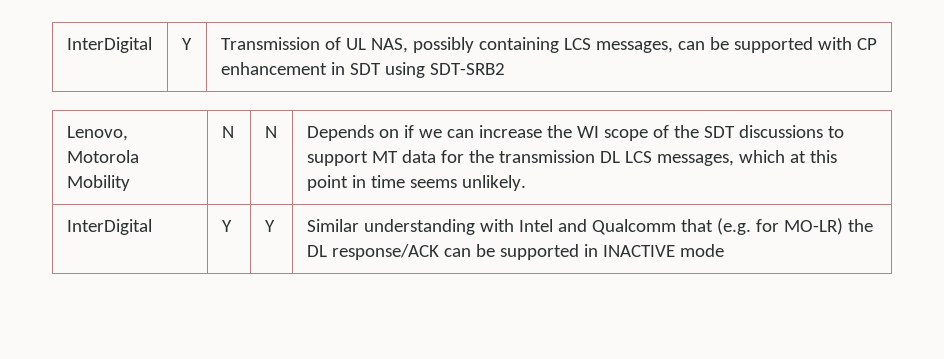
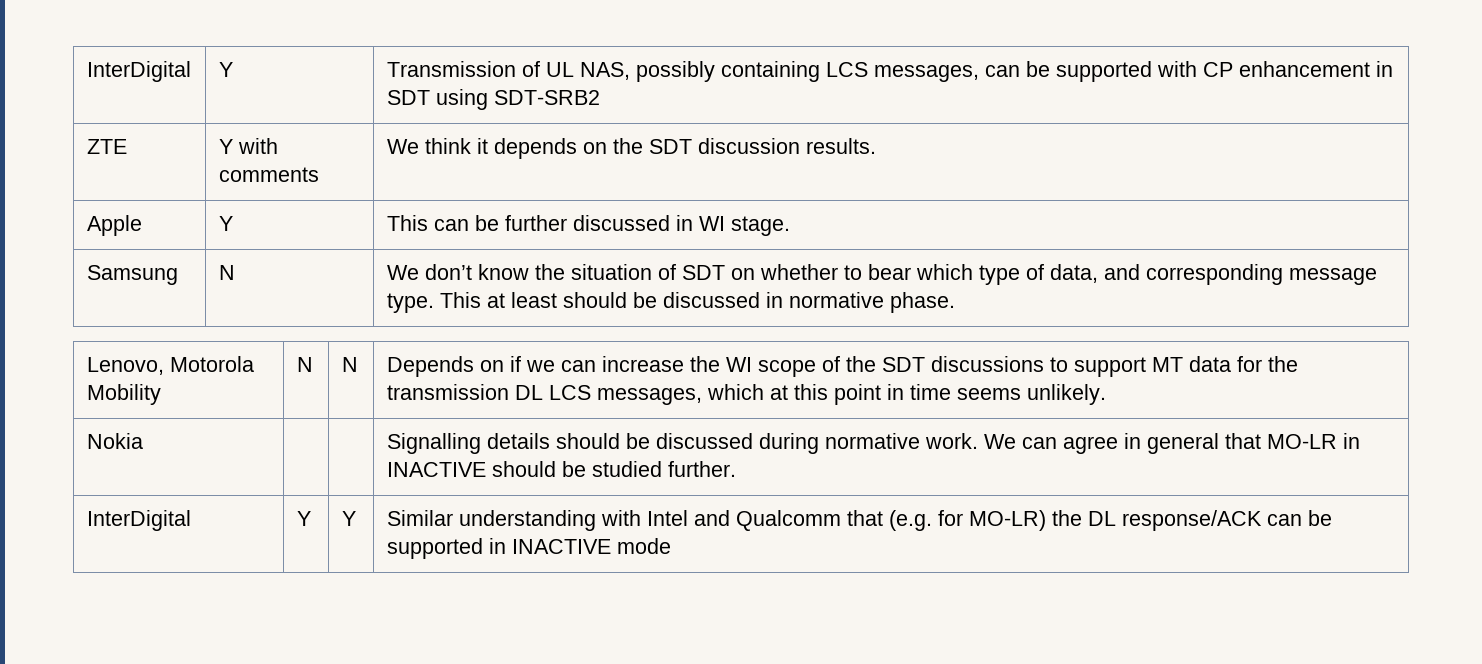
(505, 69) none -> [86,139,127,154] [218,138,278,154] [218,167,319,182] [386,138,876,159] [86,215,142,236] [218,216,233,231] [386,215,790,236] [86,265,178,285] [218,265,235,280] [386,264,1377,285] [386,292,955,313] // ZTE | Y with comments | We think it depends on the SDT discussion results. // Apple | Y | This can be further discussed in WI stage. // Samsung | N | We don’t know the situation of SDT on whether to bear which type of data, and corresponding message type. This at least should be discussed in normative phase.
(526, 183) none -> [86,433,143,449] [386,433,1360,454] [386,461,736,477] // Nokia | | | Signalling details should be discussed during normative work. We can agree in general that MO-LR in INACTIVE should be studied further.

